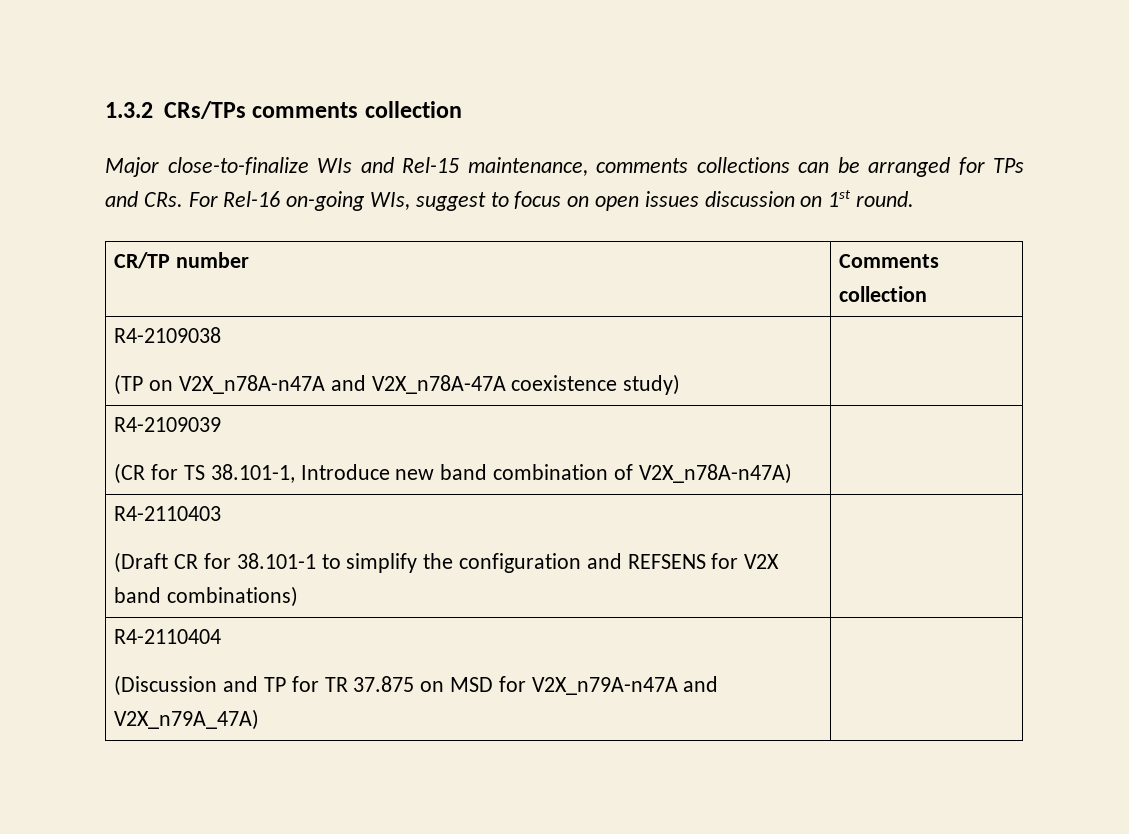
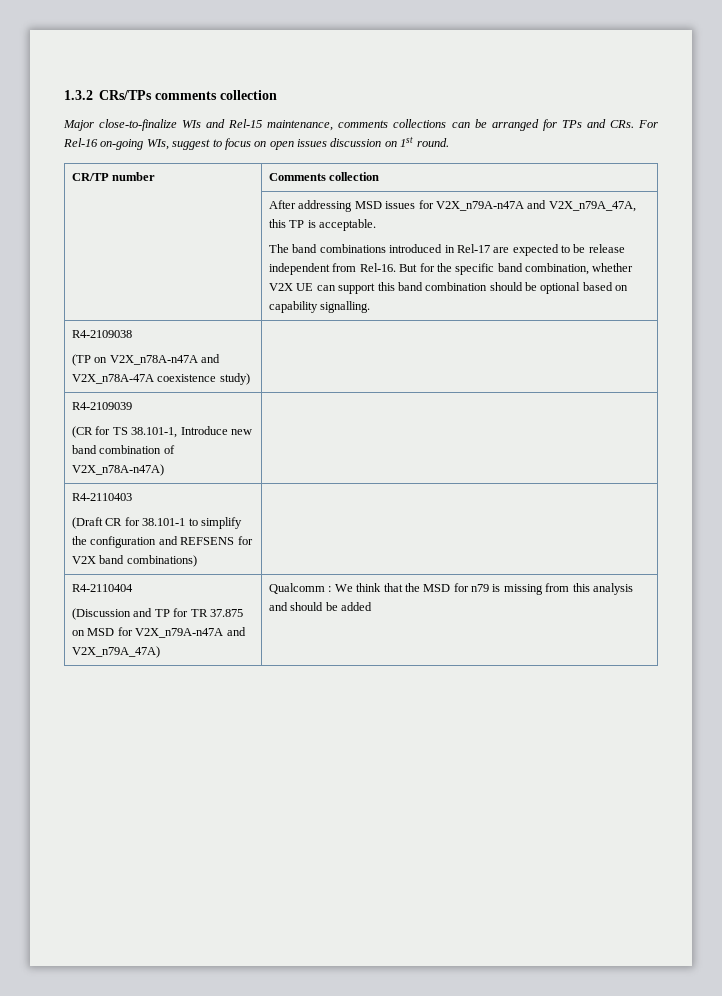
(928, 294) none -> [269,200,636,212] [269,219,377,231] [269,244,625,256] [269,263,634,275] [269,282,629,294] [269,301,371,313] // | After addressing MSD issues for V2X_n79A-n47A and V2X_n79A_47A, this TP is acceptable. // The band combinations introduced in Rel-17 are expected to be release independent from Rel-16. But for the specific band combination, whether V2X UE can support this band combination should be optional based on capability signalling.
(260, 719) none -> [269,583,633,595] [269,602,373,611] Qualcomm : We think that the MSD for n79 is missing from this analysis and should be added

